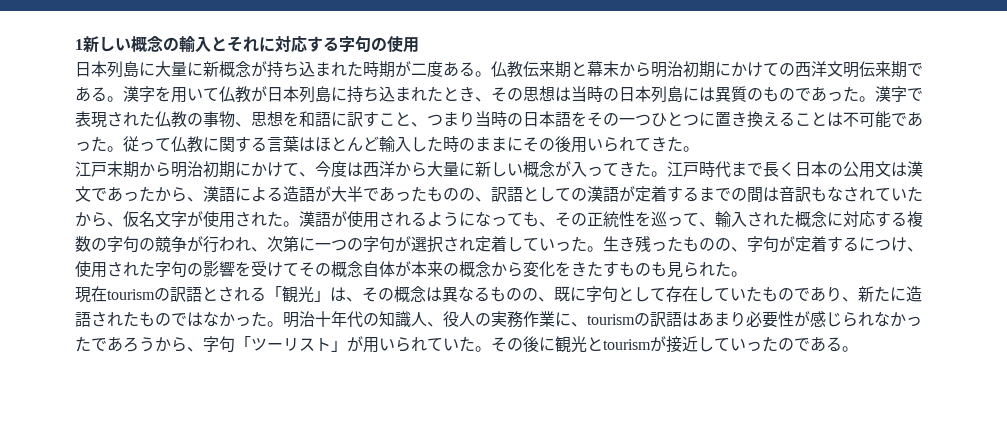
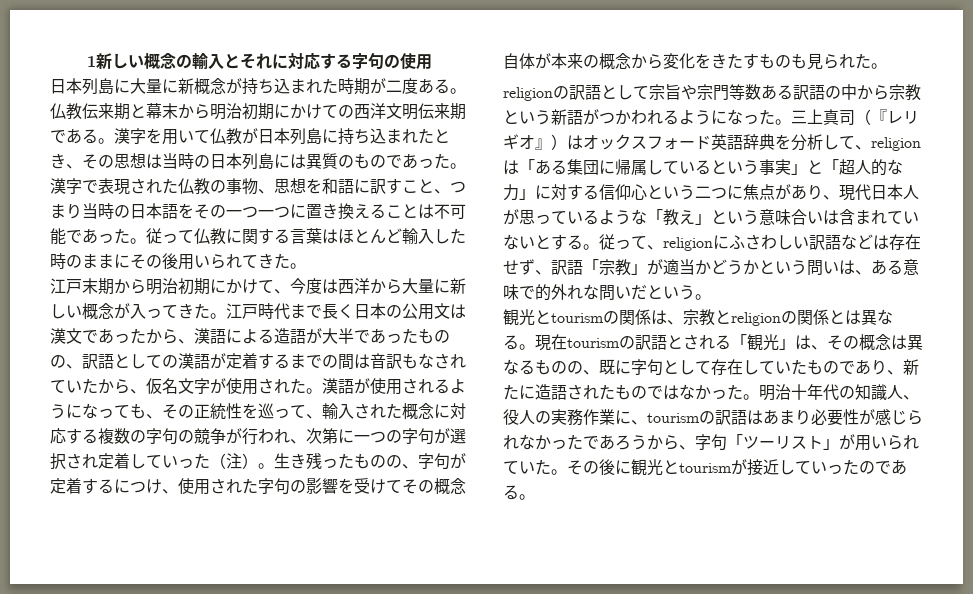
[651,112,683,127] ひと -> [258,210,274,217] 一
(587, 244) none -> [210,453,258,469] （注）
(747, 274) none -> [503,84,921,101] [503,109,919,125] [503,134,921,151] [503,159,903,176] [503,184,919,201] [503,209,919,226] [503,234,921,251] [503,259,919,276] [503,284,711,301] [503,309,893,326] [503,335,535,350] religionの訳語として宗旨や宗門等数ある訳語の中から宗教という新語がつかわれるようになった。三上真司（『レリギオ』）はオックスフォード英語辞典を分析して、religionは「ある集団に帰属しているという事実」と「超人的な力」に対する信仰心という二つに焦点があり、現代日本人が思っているような「教え」という意味合いは含まれていないとする。従って、religionにふさわしい訳語などは存在せず、訳語「宗教」が適当かどうかという問いは、ある意味で的外れな問いだという。 // 観光とtourismの関係は、宗教とreligionの関係とは異なる。

